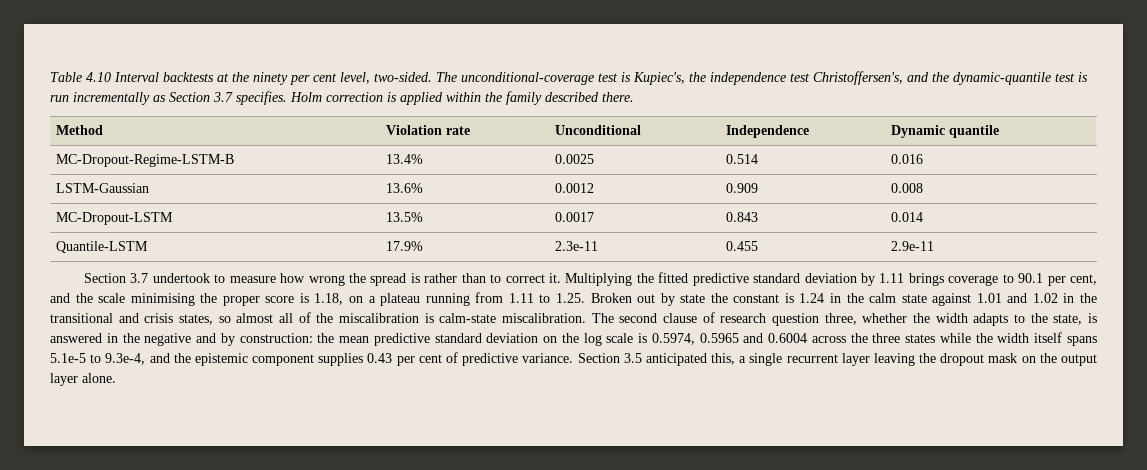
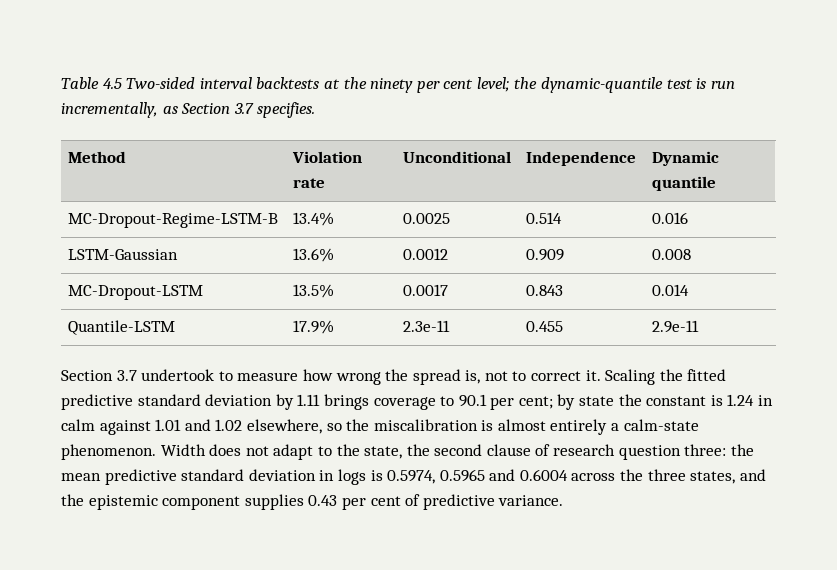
[86,72,159,82] 4.10 Interval -> [102,77,252,89] 4.5 Two-sided interval
[340,71,929,85] level, two-sided. The unconditional-coverage test is Kupiec's, the independence test Christoffersen's, and -> [476,77,510,92] level;
[73,92,150,105] incrementally -> [61,102,158,118] incrementally,
[290,91,634,105] Holm correction is applied within the family described there. -> (316, 110) none
[410,273,486,283] is rather than -> [465,370,508,384] is, not
[565,273,633,286] Multiplying -> [605,369,656,385] Scaling
[1070,274,1098,285] [50,292,656,306] cent, and the scale minimising the proper score is 1.18, on a plateau running from 1.11 to 1.25. Broken out -> [518,396,553,409] cent;
[846,293,927,303] the calm state -> [61,419,95,431] calm
[1063,293,1097,303] [50,312,614,325] in the transitional and crisis states, so almost all of the miscalibration is calm-state miscalibration. The -> [246,419,699,435] [61,444,430,460] elsewhere, so the miscalibration is almost entirely a calm-state phenomenon. Width does not adapt to the state, the
[824,313,1097,326] [50,333,313,346] three, whether the width adapts to the state, is answered in the negative and by construction: -> [684,444,727,456] three:
[543,333,634,346] on the log scale -> [319,469,366,485] in logs
[905,332,1097,346] [50,353,146,365] states while the width itself spans 5.1e-5 to 9.3e-4, -> [690,471,736,484] states,
[577,353,1098,366] [50,373,116,386] Section 3.5 anticipated this, a single recurrent layer leaving the dropout mask on the output layer alone. -> (564, 500) none

